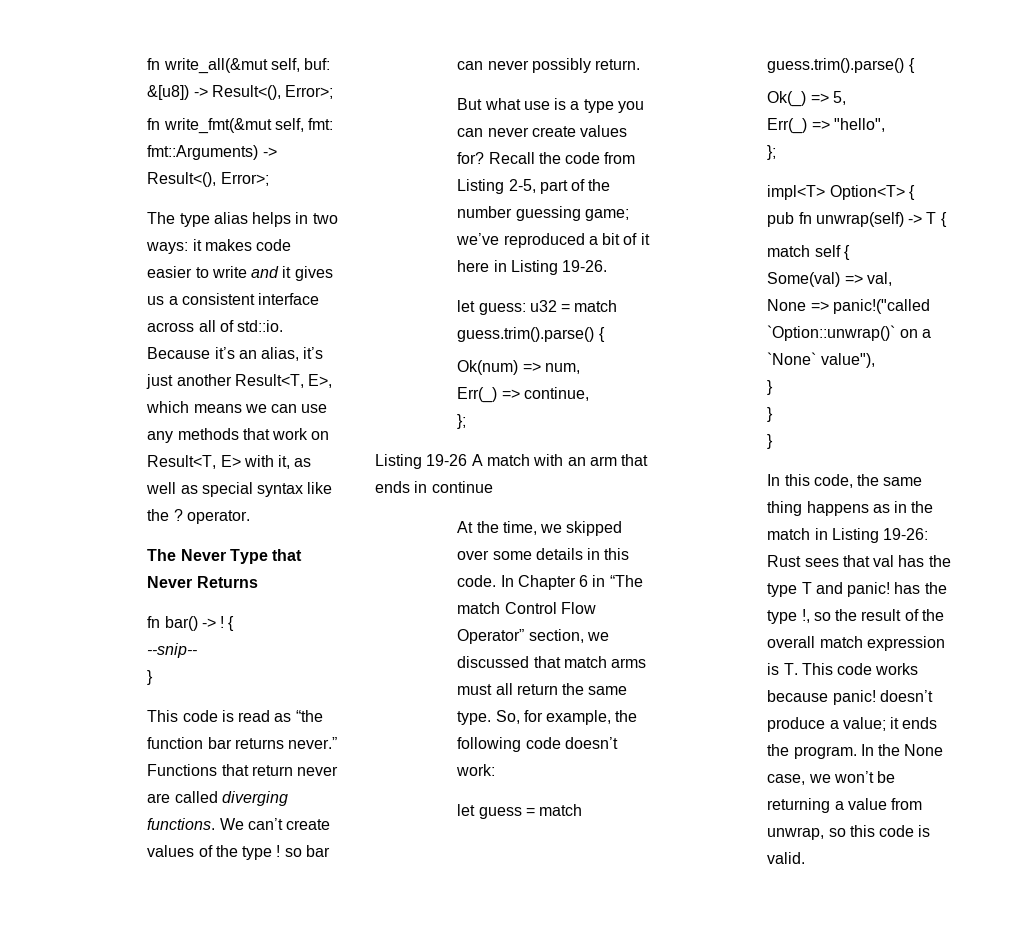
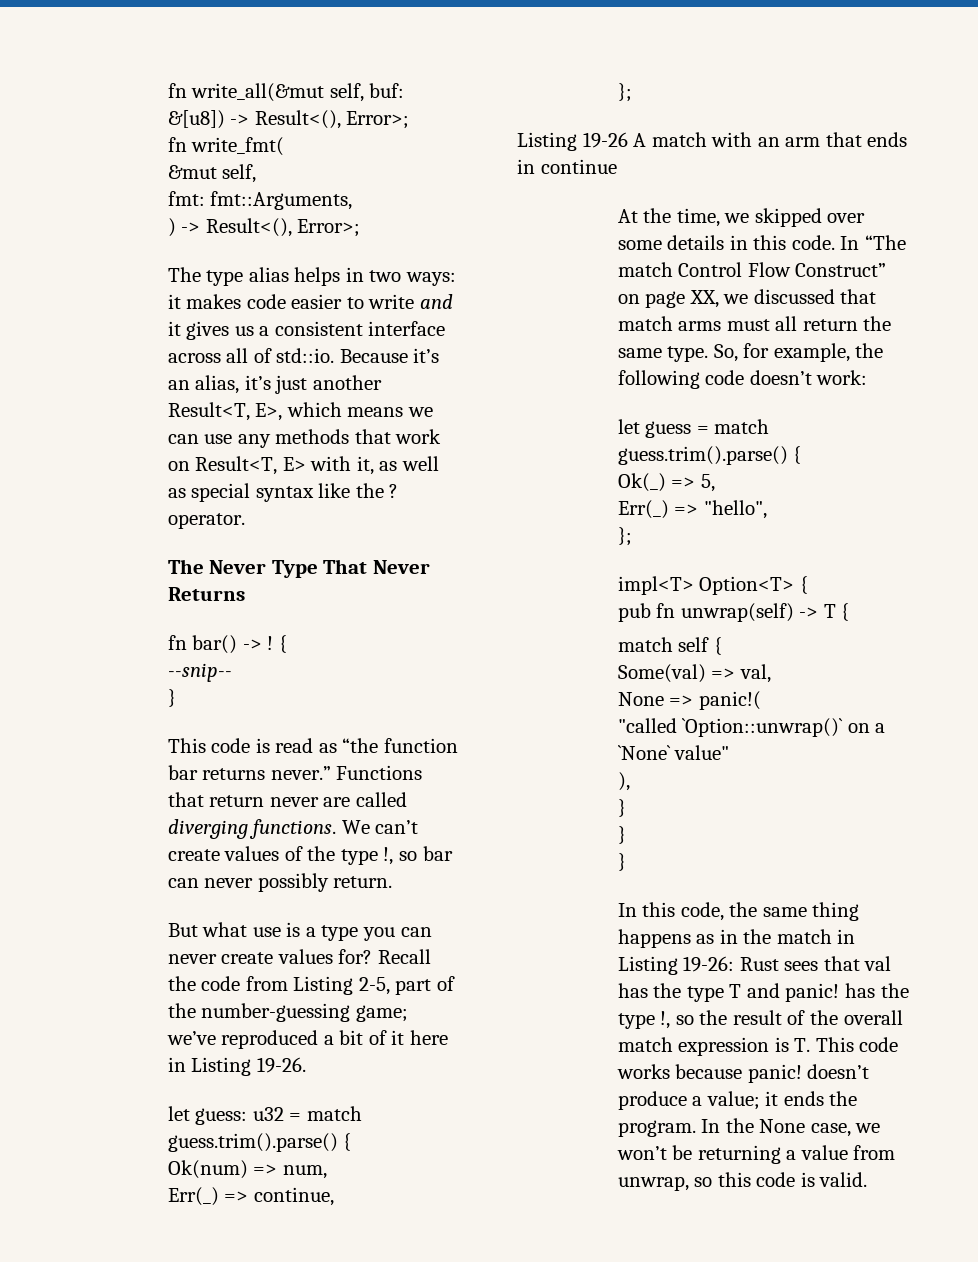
[163,118,334,134] [147,145,259,160] write_fmt(&mut self, fmt: fmt::Arguments) -> [191,137,285,156] [167,164,257,183] [167,191,353,210] [167,218,176,237] write_fmt( // &mut self, // fmt: fmt::Arguments, // )
[272,549,303,561] that -> [323,559,368,574] That
[276,845,281,857] ! -> [383,847,394,865] !,
[457,206,581,221] number guessing -> [201,1003,351,1022] number-guessing
[517,575,606,590] Chapter 6 in -> (860, 243) none
[457,629,584,644] Operator” section, -> [795,263,887,277] [617,290,719,308] Construct” on page XX,
[832,299,930,314] panic!("called -> [698,691,761,710] [617,718,677,733] panic!( // "called
[820,353,875,368] value"), -> [674,745,730,760] [617,772,630,791] value" // ),

